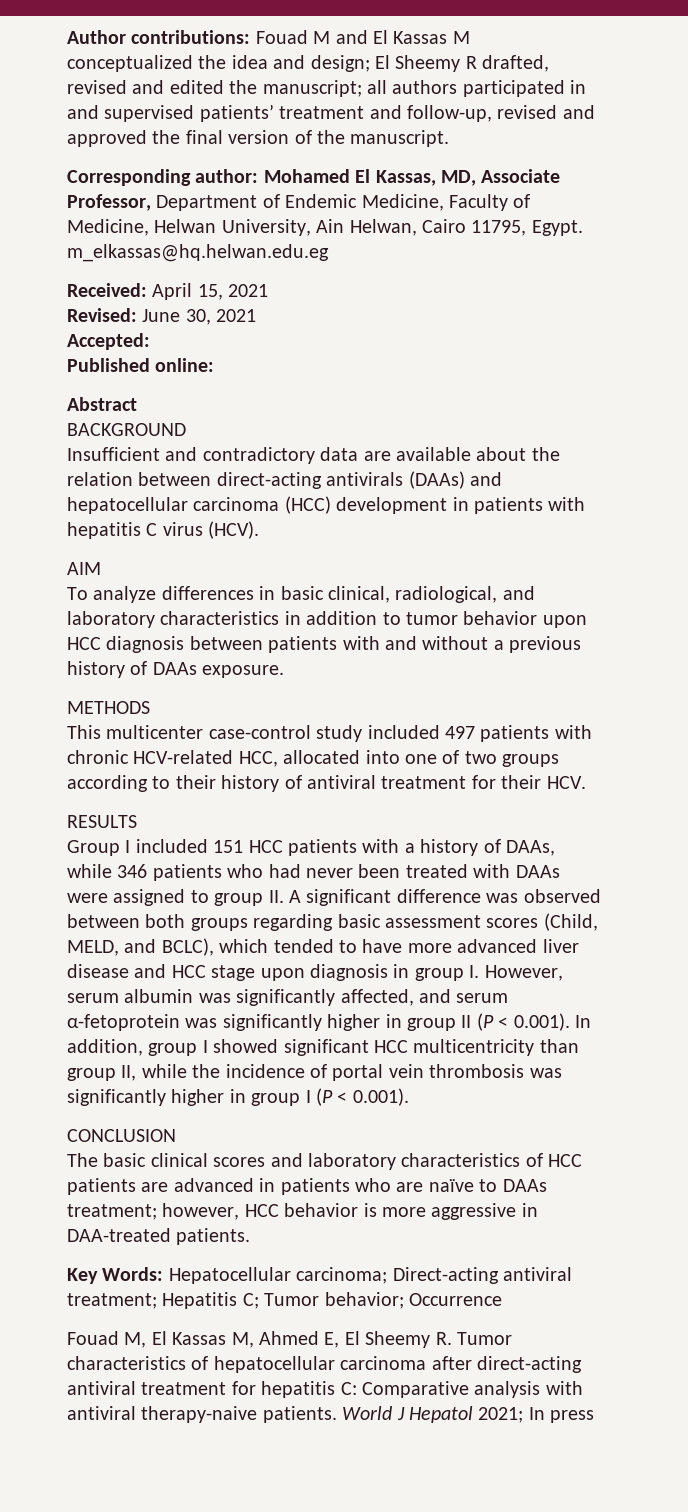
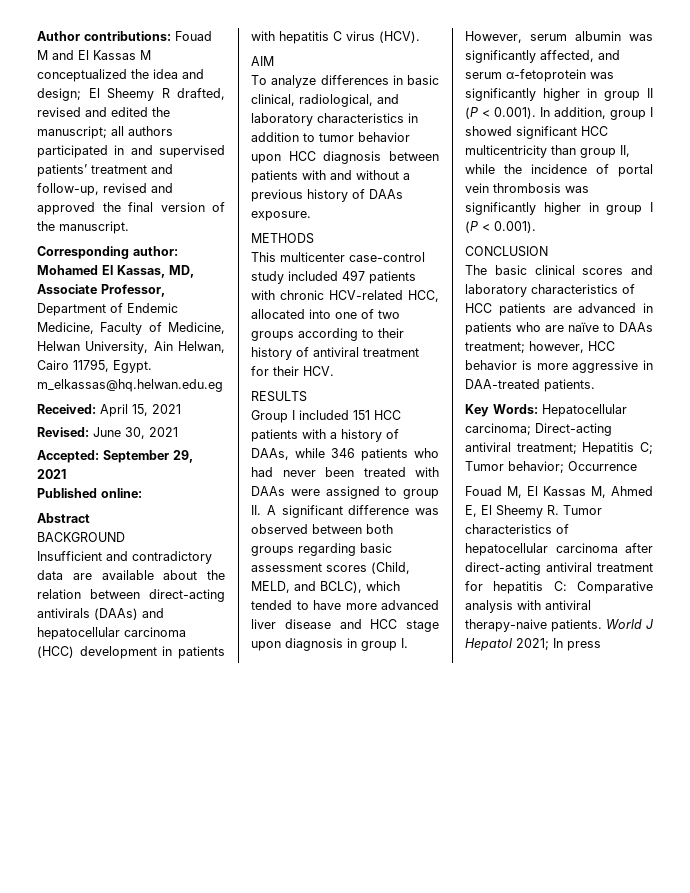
(150, 341) none -> [103,450,193,463] [37,469,66,479] September 29, 2021

